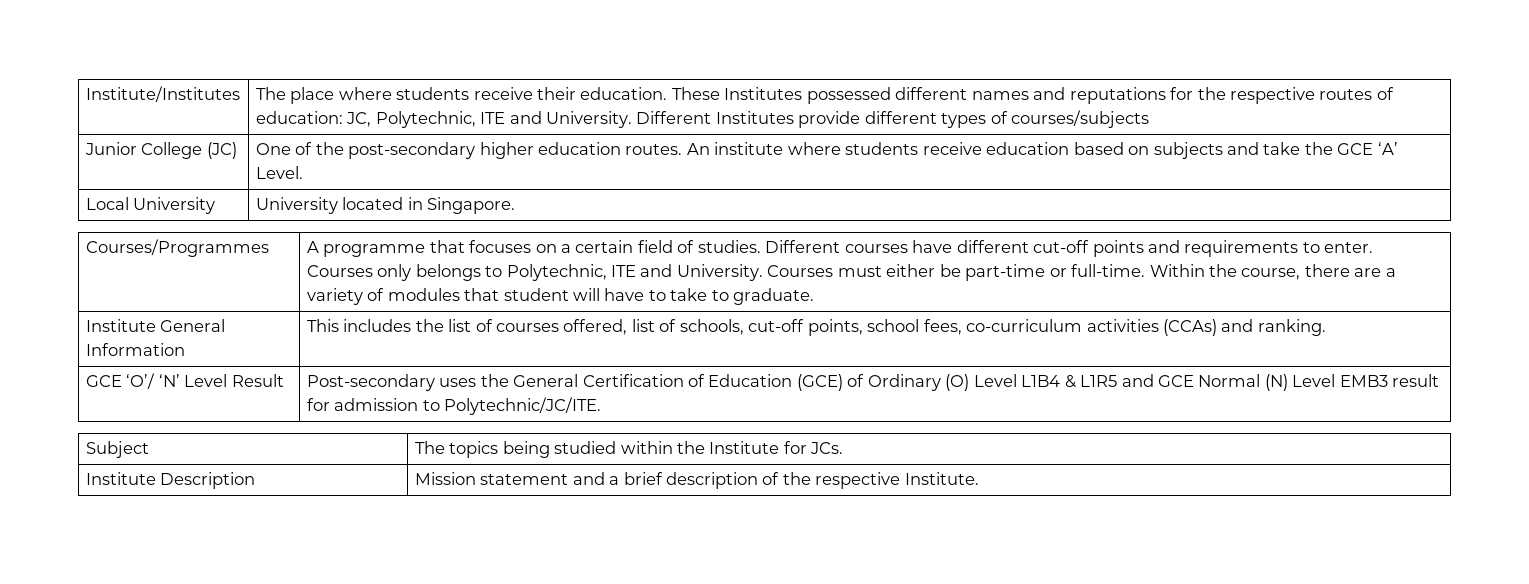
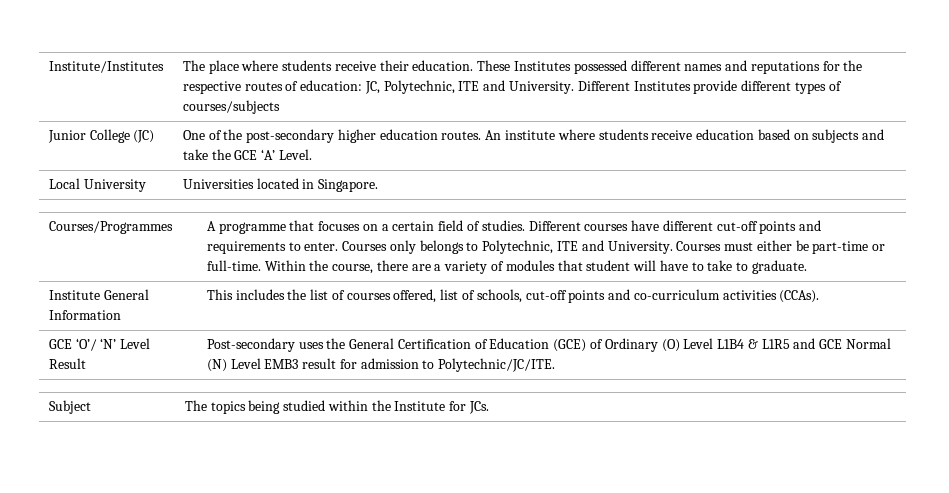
[255,197,338,214] University -> [182,179,254,189] Universities
[807,319,1326,336] points, school fees, co-curriculum activities (CCAs) and ranking. -> [568,289,820,303] points and co-curriculum activities (CCAs).
[85,472,256,489] [414,472,979,489] // Institute Description | Mission statement and a brief description of the respective Institute. -> (489, 407) none

